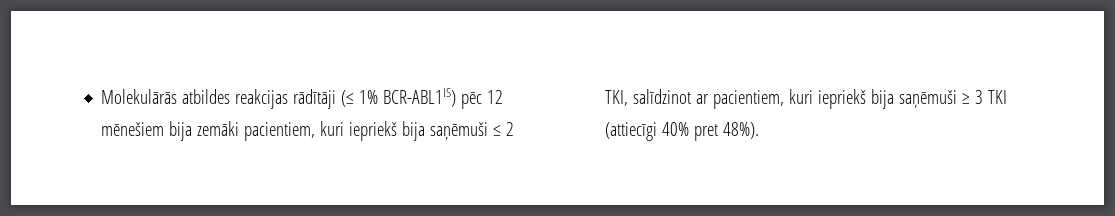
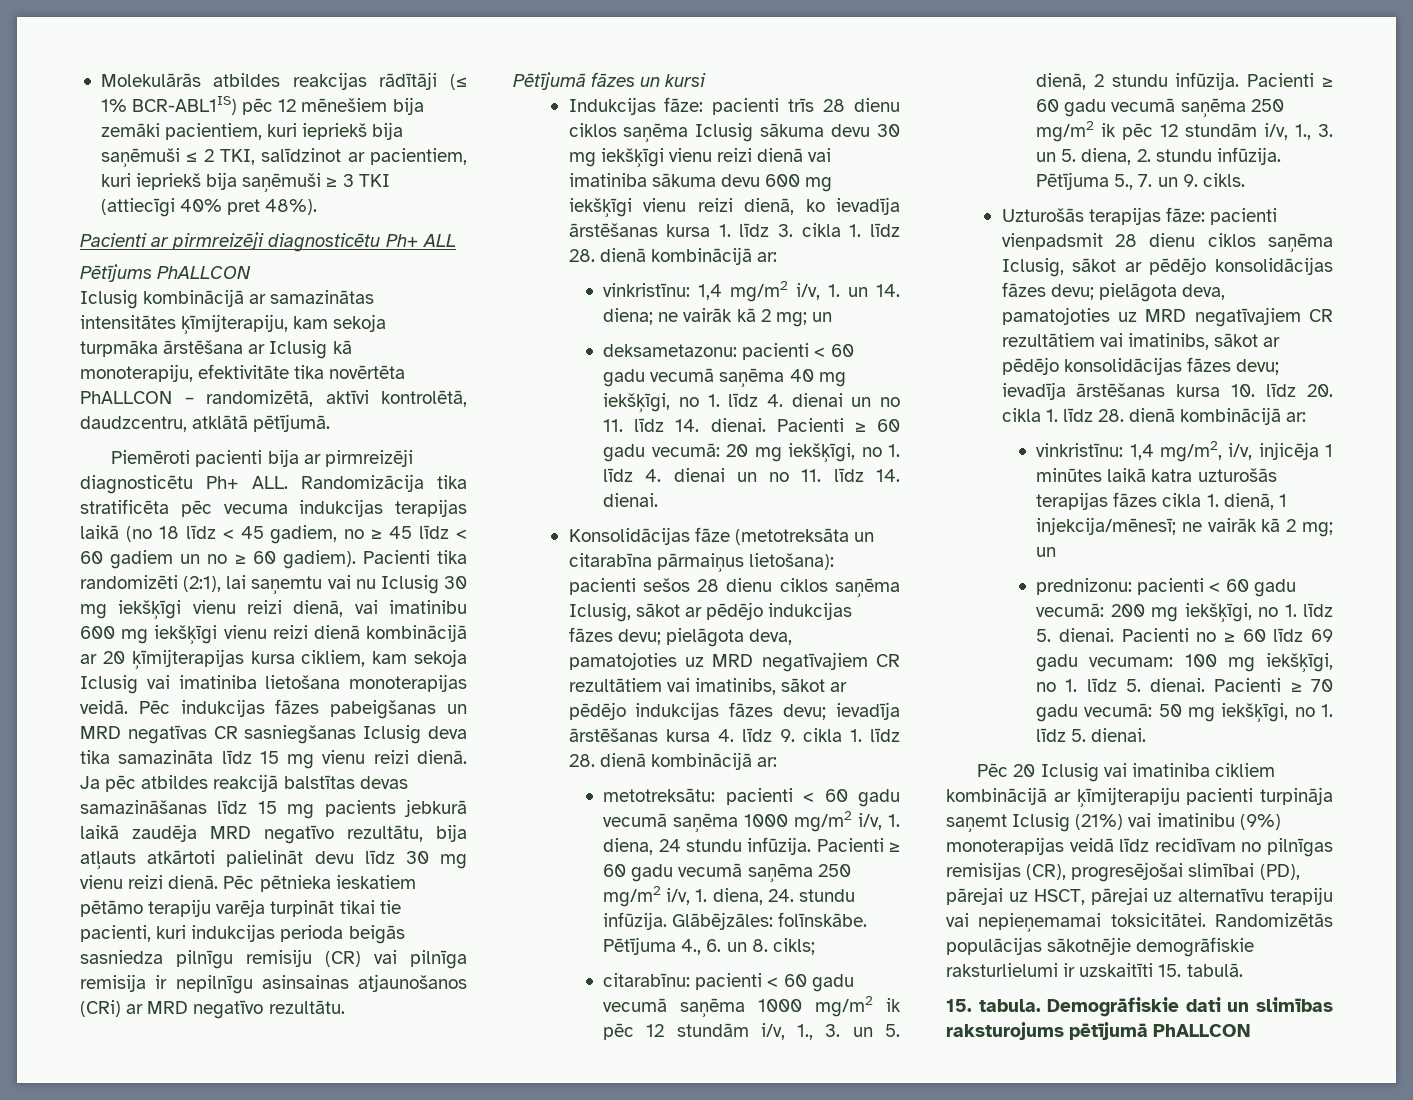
(760, 130) none -> [80,232,456,252] [80,264,252,282] [80,289,375,309] [80,314,387,334] [80,340,352,359] [80,364,406,382] [80,390,467,407] [80,414,331,432] [111,449,413,467] [80,474,467,494] [80,499,467,517] [80,525,468,544] [80,550,467,569] [80,575,468,594] [80,600,467,619] [80,624,468,644] [80,649,467,669] [80,674,467,694] [80,699,468,719] [80,725,468,744] [80,750,467,769] [80,774,408,792] [80,799,467,819] [80,824,467,844] [80,850,468,869] [80,875,416,892] [80,899,401,917] [80,924,405,944] [80,949,467,969] [80,974,467,994] [80,1000,345,1019] [513,72,707,90] [568,97,900,115] [568,123,900,142] [568,148,832,167] [568,173,833,192] [568,197,900,217] [568,223,900,237] [568,247,777,265] [603,281,900,302] [603,308,832,327] [603,343,854,360] [603,368,846,387] [603,393,900,412] [603,418,900,432] [603,443,901,462] [603,468,900,482] [603,493,659,507] [568,527,874,545] [568,553,834,572] [568,578,900,597] [568,602,853,622] [568,627,792,647] [568,652,900,672] [568,678,848,695] [568,702,900,720] [568,728,900,742] [568,752,777,770] [603,788,901,807] [603,811,900,832] [603,837,900,855] [603,863,851,882] [603,886,855,907] [603,912,868,930] [603,937,815,955] [603,973,854,992] [603,996,901,1017] [603,1023,900,1040] [1036,72,1333,90] [1036,98,1284,117] [1036,121,1333,142] [1036,147,1281,165] [1036,172,1245,190] [1001,207,1277,225] [1001,233,1333,252] [1001,257,1333,277] [1001,282,1225,302] [1001,307,1333,327] [1001,333,1281,350] [1001,357,1279,375] [1001,382,1333,400] [1001,407,1307,425] [1036,441,1333,462] [1036,468,1277,482] [1036,492,1287,510] [1036,517,1333,537] [1036,547,1057,557] [1036,578,1296,597] [1036,603,1333,622] [1036,628,1333,642] [1036,653,1333,672] [1036,678,1333,692] [1036,703,1333,722] [1036,728,1147,742] [977,763,1275,782] [946,787,1333,807] [946,813,1281,832] [946,837,1333,857] [946,862,1300,882] [946,887,1333,905] [946,913,1333,932] [946,937,1255,957] [946,963,1243,977] [946,997,1333,1017] [946,1022,1251,1040] // Pacienti ar pirmreizēji diagnosticētu Ph+ ALL // Pētījums PhALLCON // Iclusig kombinācijā ar samazinātas intensitātes ķīmijterapiju, kam sekoja turpmāka ārstēšana ar Iclusig kā monoterapiju, efektivitāte tika novērtēta PhALLCON – randomizētā, aktīvi kontrolētā, daudzcentru, atklātā pētījumā. // Piemēroti pacienti bija ar pirmreizēji diagnosticētu Ph+ ALL. Randomizācija tika stratificēta pēc vecuma indukcijas terapijas laikā (no 18 līdz < 45 gadiem, no ≥ 45 līdz < 60 gadiem un no ≥ 60 gadiem). Pacienti tika randomizēti (2:1), lai saņemtu vai nu Iclusig 30 mg iekšķīgi vienu reizi dienā, vai imatinibu 600 mg iekšķīgi vienu reizi dienā kombinācijā ar 20 ķīmijterapijas kursa cikliem, kam sekoja Iclusig vai imatiniba lietošana monoterapijas veidā. Pēc indukcijas fāzes pabeigšanas un MRD negatīvas CR sasniegšanas Iclusig deva tika samazināta līdz 15 mg vienu reizi dienā. Ja pēc atbildes reakcijā balstītas devas samazināšanas līdz 15 mg pacients jebkurā laikā zaudēja MRD negatīvo rezultātu, bija atļauts atkārtoti palielināt devu līdz 30 mg vienu reizi dienā. Pēc pētnieka ieskatiem pētāmo terapiju varēja turpināt tikai tie pacienti, kuri indukcijas perioda beigās sasniedza pilnīgu remisiju (CR) vai pilnīga remisija ir nepilnīgu asinsainas atjaunošanos (CRi) ar MRD negatīvo rezultātu. // Pētījumā fāzes un kursi // Indukcijas fāze: pacienti trīs 28 dienu ciklos saņēma Iclusig sākuma devu 30 mg iekšķīgi vienu reizi dienā vai imatiniba sākuma devu 600 mg iekšķīgi vienu reizi dienā, ko ievadīja ārstēšanas kursa 1. līdz 3. cikla 1. līdz 28. dienā kombinācijā ar: // vinkristīnu: 1,4 mg/m2 i/v, 1. un 14. diena; ne vairāk kā 2 mg; un // deksametazonu: pacienti < 60 gadu vecumā saņēma 40 mg iekšķīgi, no 1. līdz 4. dienai un no 11. līdz 14. dienai. Pacienti ≥ 60 gadu vecumā: 20 mg iekšķīgi, no 1. līdz 4. dienai un no 11. līdz 14. dienai. // Konsolidācijas fāze (metotreksāta un citarabīna pārmaiņus lietošana): pacienti sešos 28 dienu ciklos saņēma Iclusig, sākot ar pēdējo indukcijas fāzes devu; pielāgota deva, pamatojoties uz MRD negatīvajiem CR rezultātiem vai imatinibs, sākot ar pēdējo indukcijas fāzes devu; ievadīja ārstēšanas kursa 4. līdz 9. cikla 1. līdz 28. dienā kombinācijā ar: // metotreksātu: pacienti < 60 gadu vecumā saņēma 1000 mg/m2 i/v, 1. diena, 24 stundu infūzija. Pacienti ≥ 60 gadu vecumā saņēma 250 mg/m2 i/v, 1. diena, 24. stundu infūzija. Glābējzāles: folīnskābe. Pētījuma 4., 6. un 8. cikls; // citarabīnu: pacienti < 60 gadu vecumā saņēma 1000 mg/m2 ik pēc 12 stundām i/v, 1., 3. un 5. dienā, 2 stundu infūzija. Pacienti ≥ 60 gadu vecumā saņēma 250 mg/m2 ik pēc 12 stundām i/v, 1., 3. un 5. diena, 2. stundu infūzija. Pētījuma 5., 7. un 9. cikls. // Uzturošās terapijas fāze: pacienti vienpadsmit 28 dienu ciklos saņēma Iclusig, sākot ar pēdējo konsolidācijas fāzes devu; pielāgota deva, pamatojoties uz MRD negatīvajiem CR rezultātiem vai imatinibs, sākot ar pēdējo konsolidācijas fāzes devu; ievadīja ārstēšanas kursa 10. līdz 20. cikla 1. līdz 28. dienā kombinācijā ar: // vinkristīnu: 1,4 mg/m2, i/v, injicēja 1 minūtes laikā katra uzturošās terapijas fāzes cikla 1. dienā, 1 injekcija/mēnesī; ne vairāk kā 2 mg; un // prednizonu: pacienti < 60 gadu vecumā: 200 mg iekšķīgi, no 1. līdz 5. dienai. Pacienti no ≥ 60 līdz 69 gadu vecumam: 100 mg iekšķīgi, no 1. līdz 5. dienai. Pacienti ≥ 70 gadu vecumā: 50 mg iekšķīgi, no 1. līdz 5. dienai. // Pēc 20 Iclusig vai imatiniba cikliem kombinācijā ar ķīmijterapiju pacienti turpināja saņemt Iclusig (21%) vai imatinibu (9%) monoterapijas veidā līdz recidīvam no pilnīgas remisijas (CR), progresējošai slimībai (PD), pārejai uz HSCT, pārejai uz alternatīvu terapiju vai nepieņemamai toksicitātei. Randomizētās populācijas sākotnējie demogrāfiskie raksturlielumi ir uzskaitīti 15. tabulā. // 15. tabula. Demogrāfiskie dati un slimības raksturojums pētījumā PhALLCON

